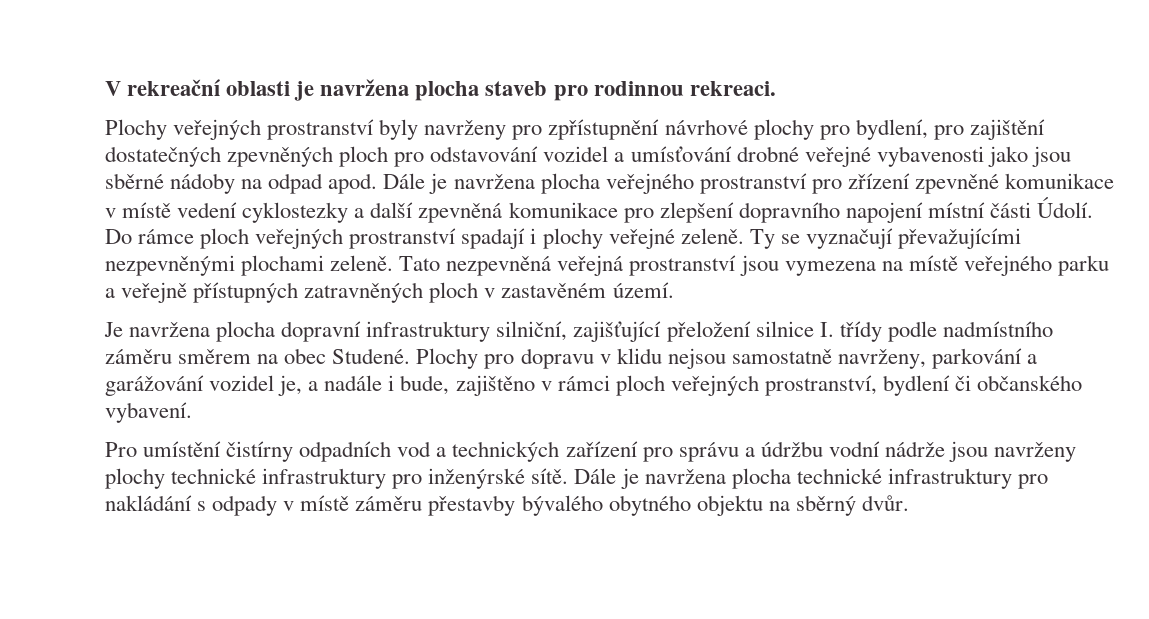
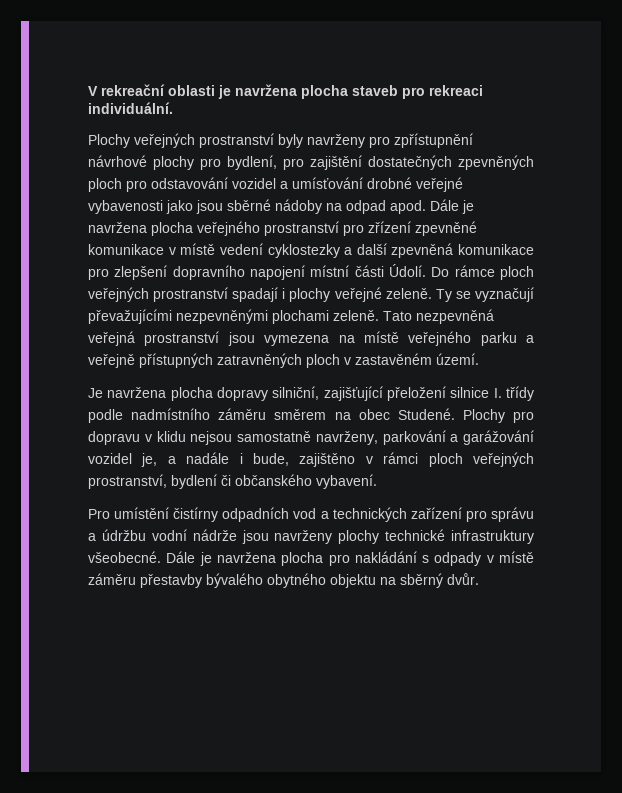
[593,81,776,96] rodinnou rekreaci. -> [429,85,483,96] [88,102,173,114] rekreaci individuální.
[281,321,491,342] dopravní infrastruktury -> [217,387,268,401] dopravy
[392,468,1012,489] pro inženýrské sítě. Dále je navržena plocha technické infrastruktury -> [88,551,324,566] všeobecné. Dále je navržena plocha

